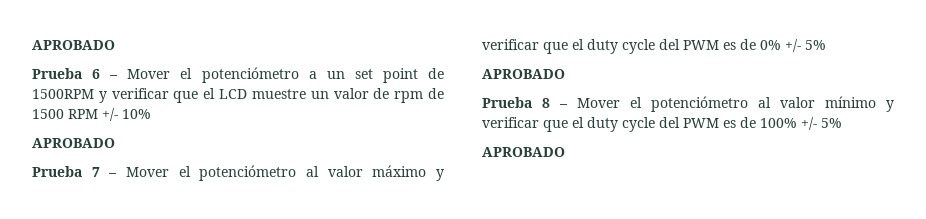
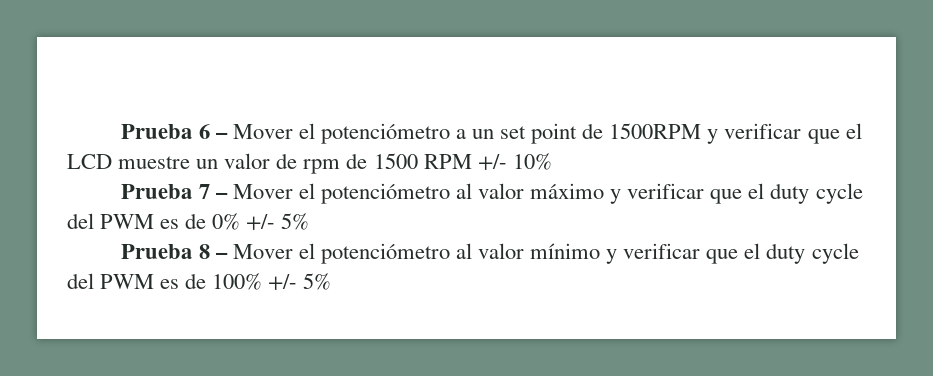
[32,40,115,50] APROBADO // -> (121, 131) none
[32,138,115,148] // APROBADO -> (552, 161) none
[482,69,565,79] // APROBADO -> (310, 221) none
[482,147,565,157] // APROBADO -> (332, 281) none

